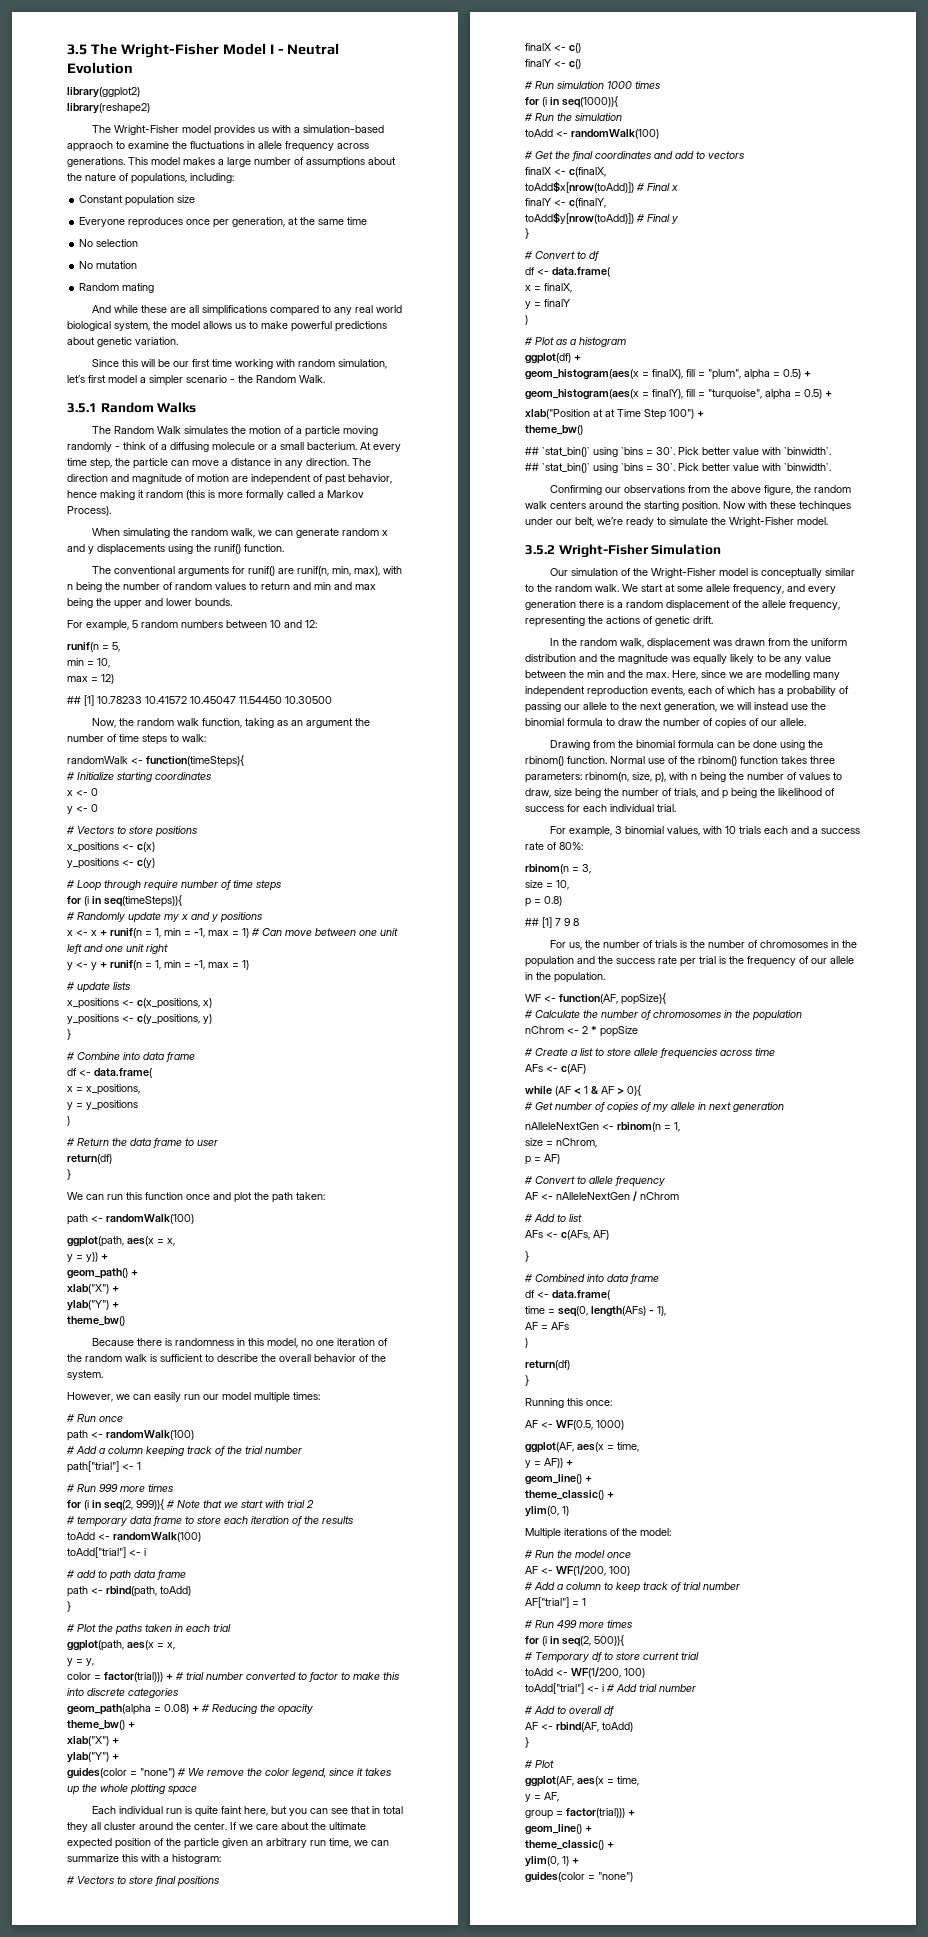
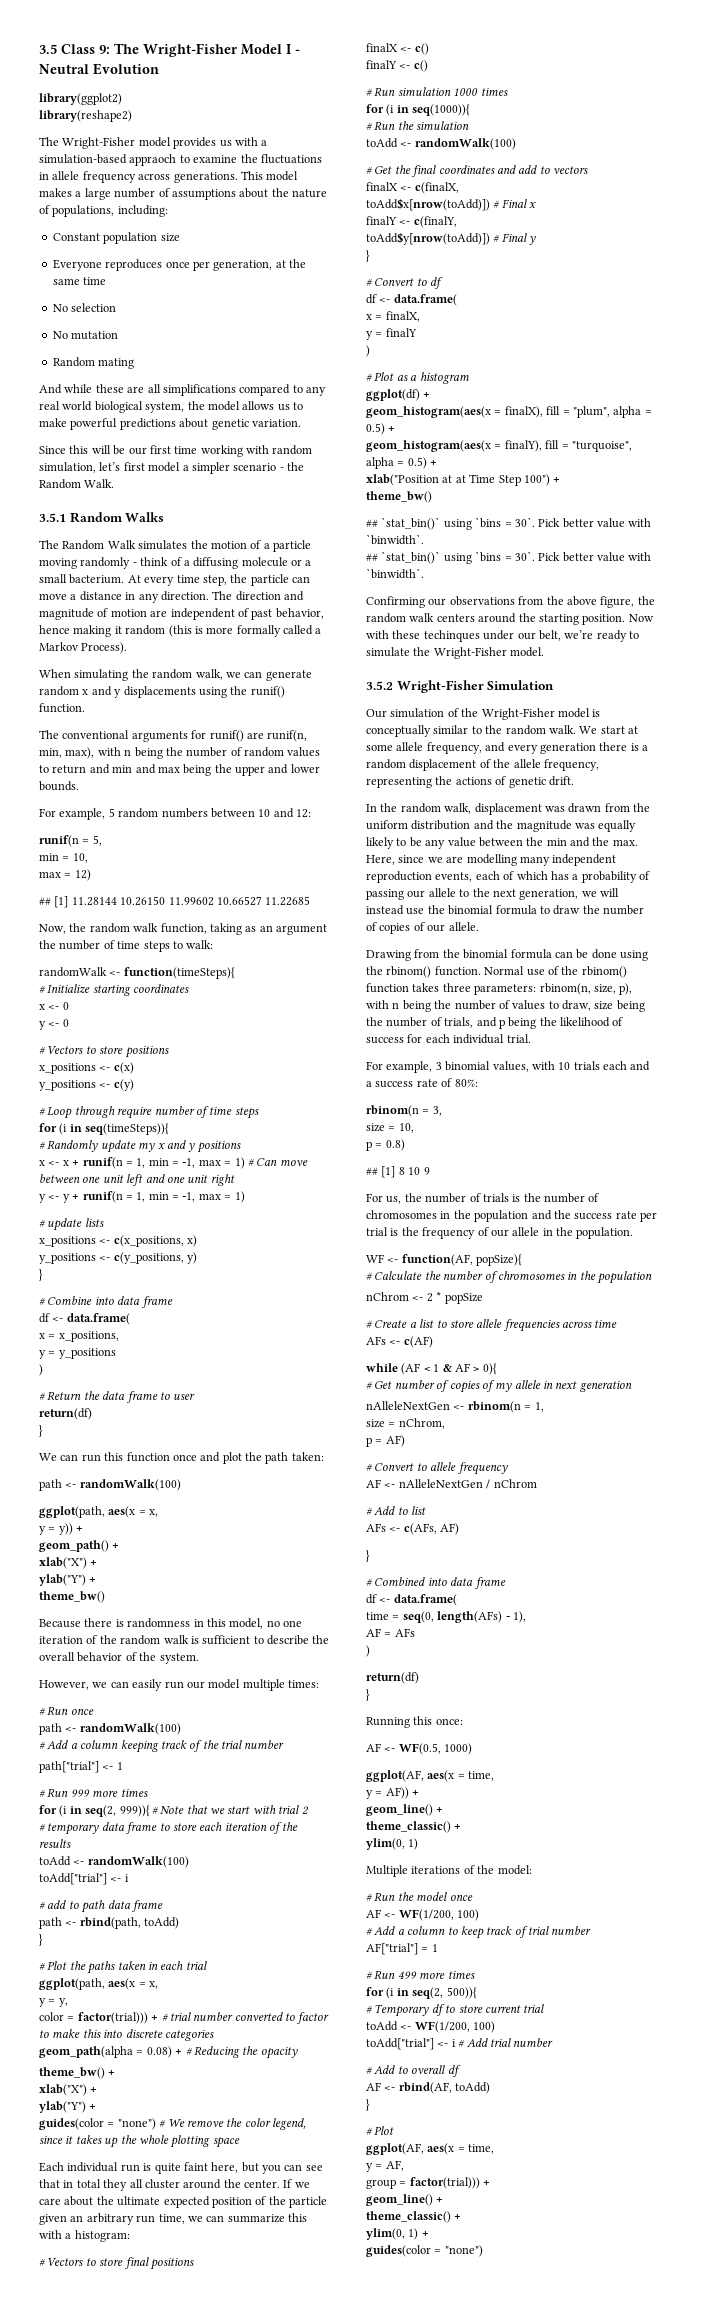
(87, 49) none -> [61,44,110,54] Class 9:
[97,696,332,704] 10.78233 10.41572 10.45047 11.54450 10.30500 -> [71,896,311,906] 11.28144 10.26150 11.99602 10.66527 11.22685
[555,918,561,926] 7 -> [398,1167,421,1175] 8 10
[573,918,579,926] 8 -> (430, 1171) none

